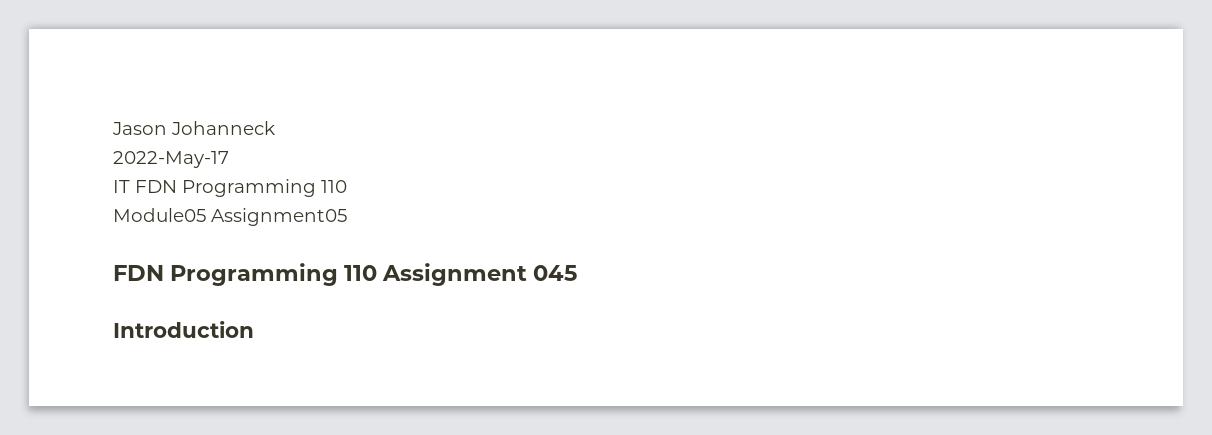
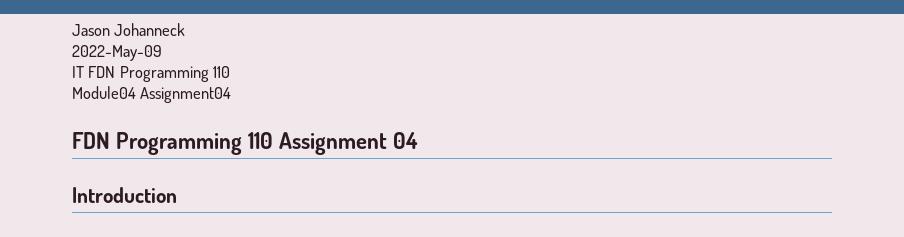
[113,151,229,168] 2022-May-17 -> [72,45,162,61] 2022-May-09
[113,208,347,226] Module05 Assignment05 -> [72,86,232,103] Module04 Assignment04
[533,265,578,281] 045 -> [393,132,419,149] 04

